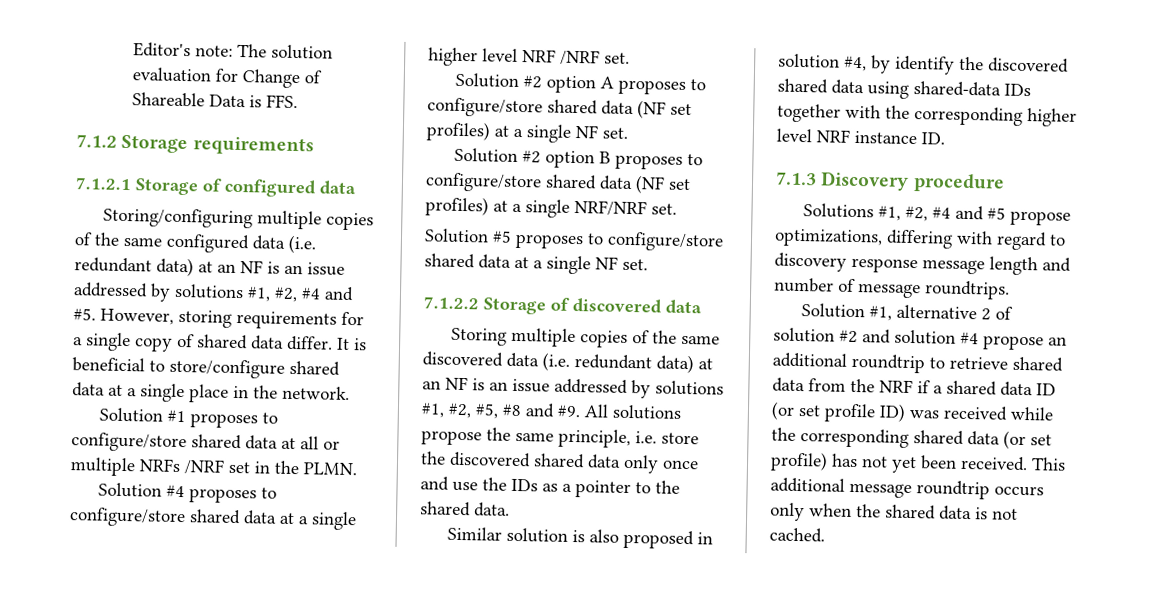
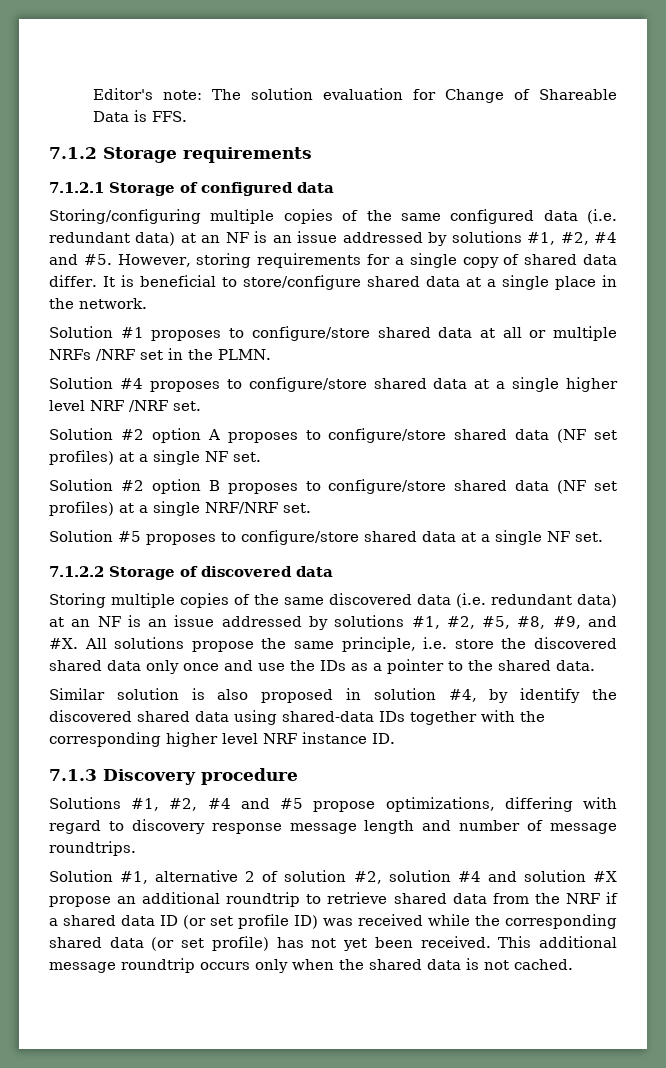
[502,403,581,418] #8 and #9. -> [517,616,617,629] [49,638,78,649] #8, #9, and #X.
[839,329,858,344] #2 -> [353,870,481,884] #2, solution #4
[960,331,979,345] #4 -> [592,871,617,882] #X

